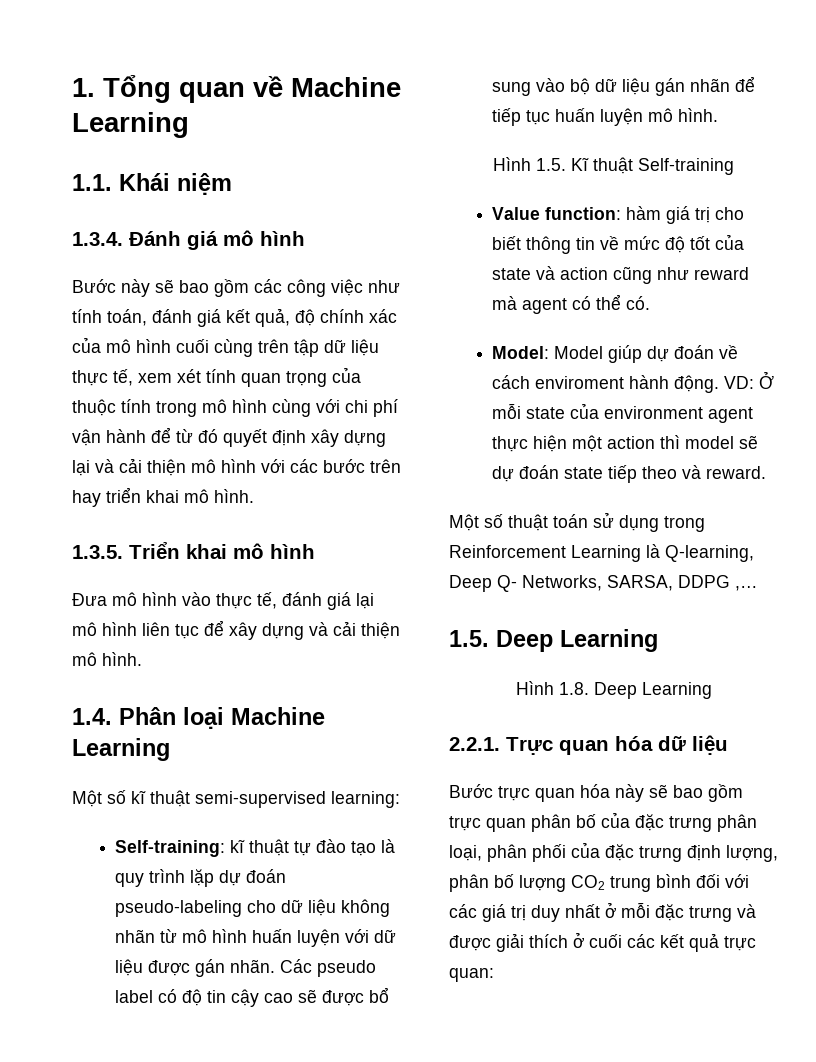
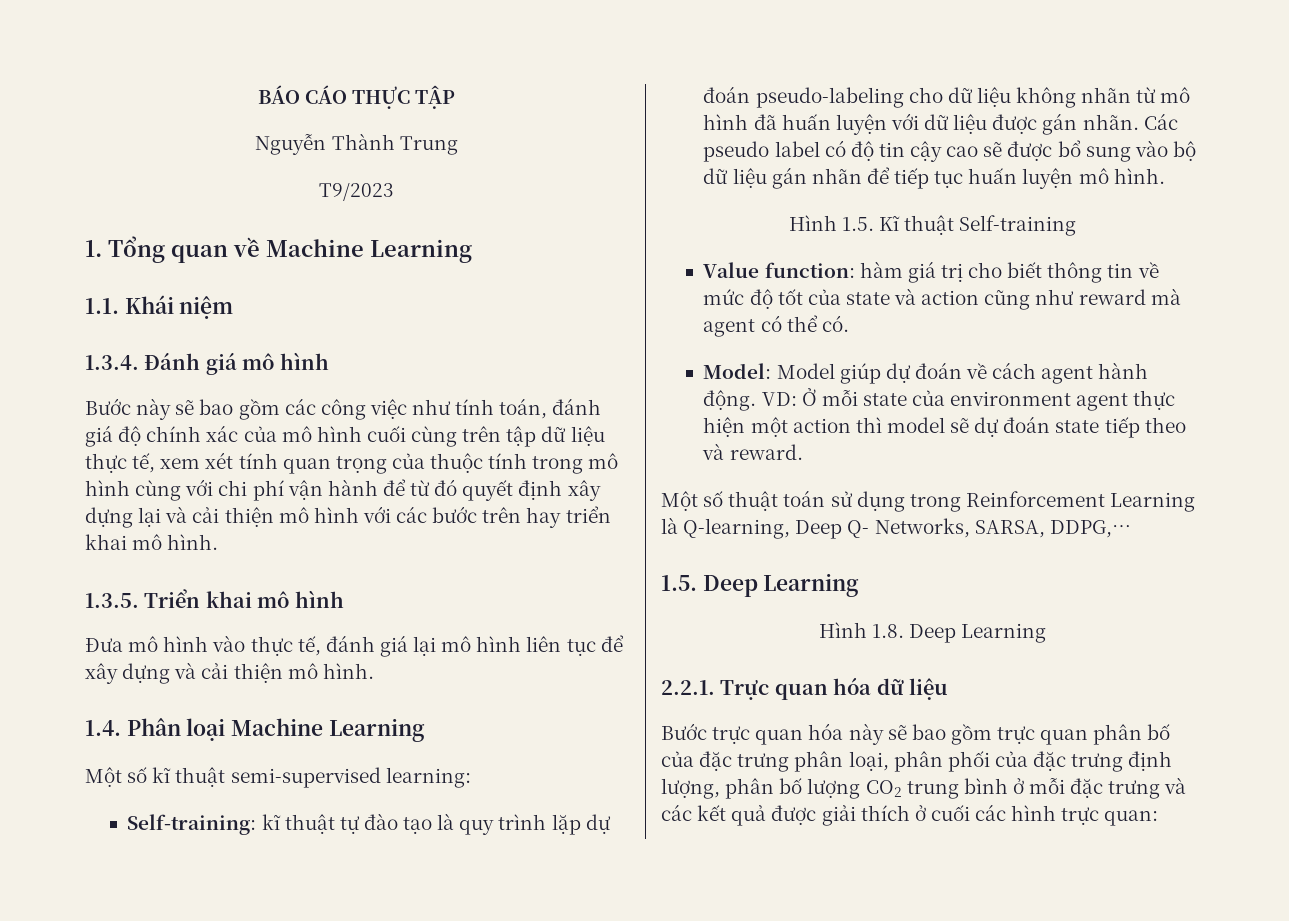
(72, 87) none -> [257,85,456,109] [255,133,458,155] [319,183,394,201] BÁO CÁO THỰC TẬP // Nguyễn Thành Trung // T9/2023 //
[226,308,290,327] kết quả, -> (113, 436) none
(248, 936) none -> [753,114,777,130] đã
[535,376,625,389] enviroment -> [1041,366,1094,384] agent
[678,575,758,591] DDPG ,… -> [1049,520,1131,538] DDPG,…
[696,874,749,888] [449,904,600,922] đối với các giá trị duy nhất -> (1008, 786) none
(756, 911) none -> [661,804,767,826] các kết quả
[660,933,719,952] kết quả -> [1011,805,1057,821] hình

